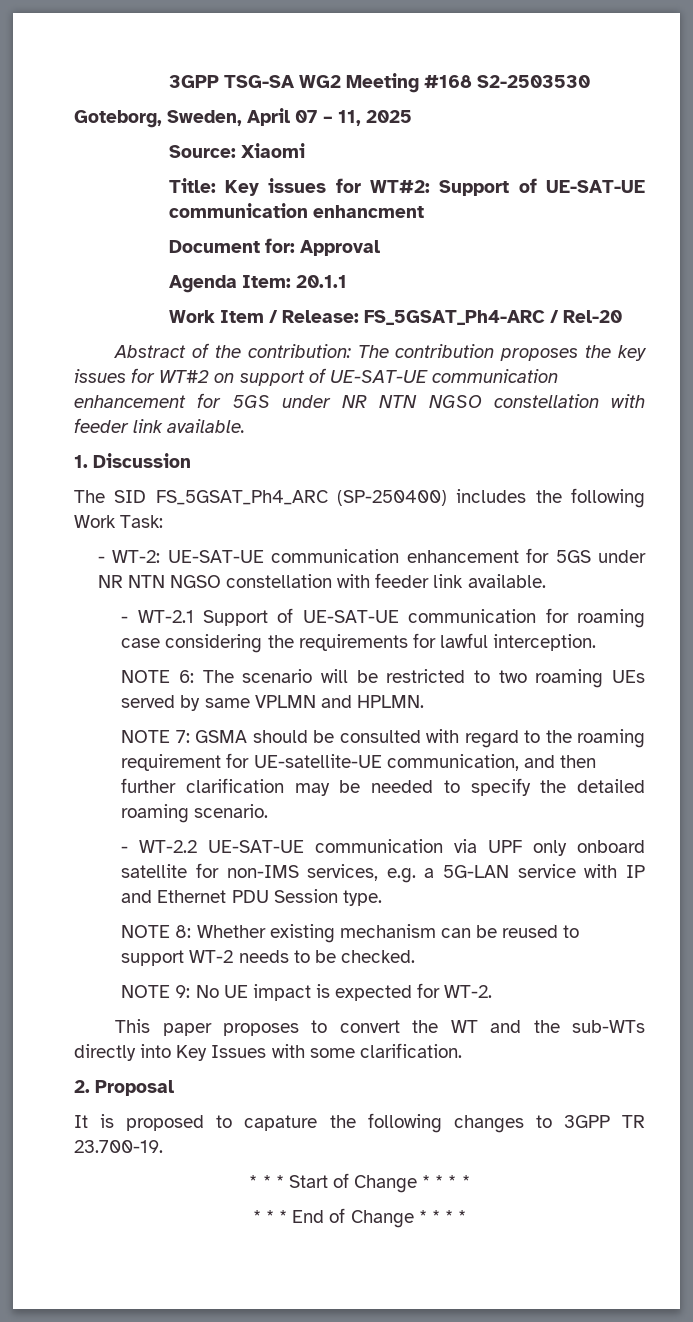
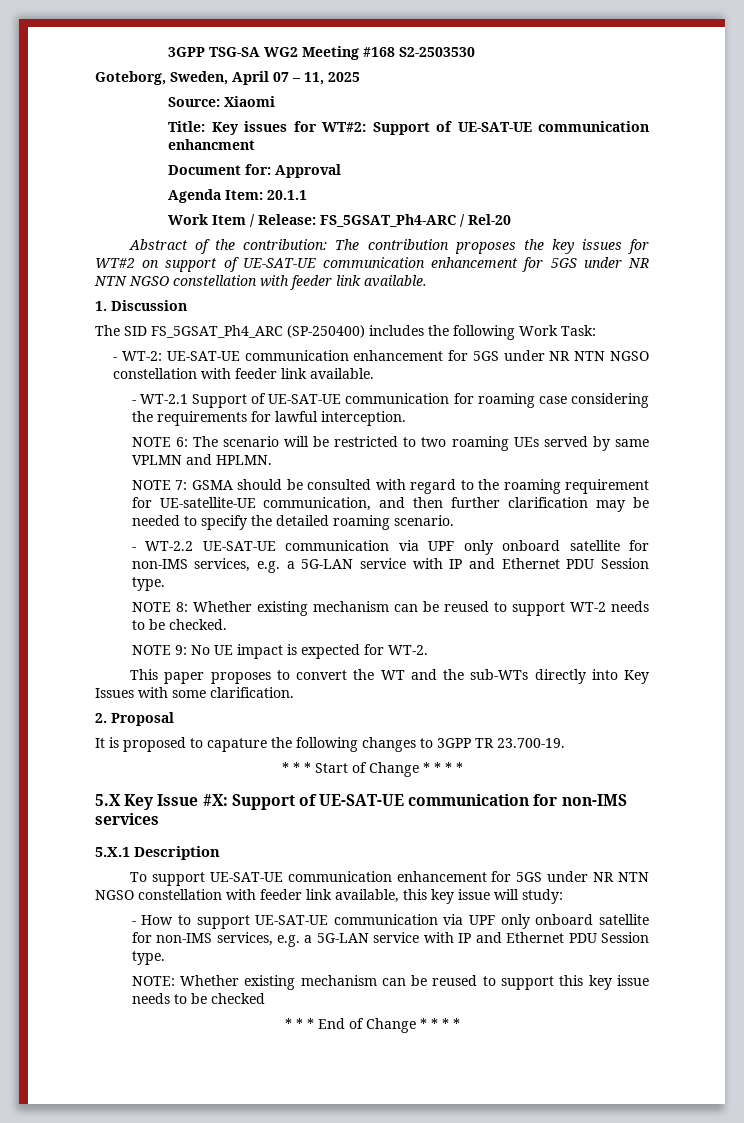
(470, 1181) none -> [95,794,627,810] [95,813,159,825] [95,846,220,860] [130,871,649,886] [95,889,563,904] [131,914,649,929] [131,932,649,947] [131,951,165,965] [131,975,649,990] [131,993,265,1004] // 5.X Key Issue #X: Support of UE-SAT-UE communication for non-IMS services // 5.X.1 Description // To support UE-SAT-UE communication enhancement for 5GS under NR NTN NGSO constellation with feeder link available, this key issue will study: // - How to support UE-SAT-UE communication via UPF only onboard satellite for non-IMS services, e.g. a 5G-LAN service with IP and Ethernet PDU Session type. // NOTE: Whether existing mechanism can be reused to support this key issue needs to be checked

